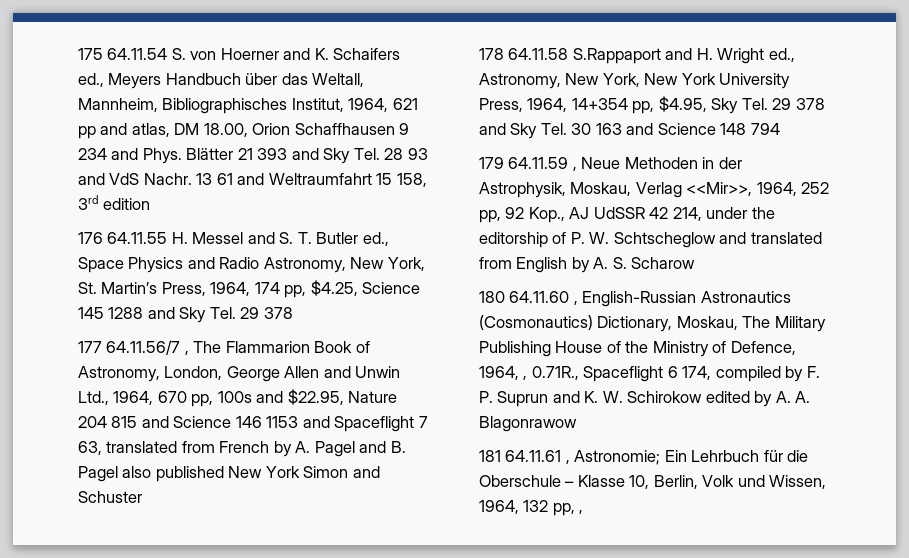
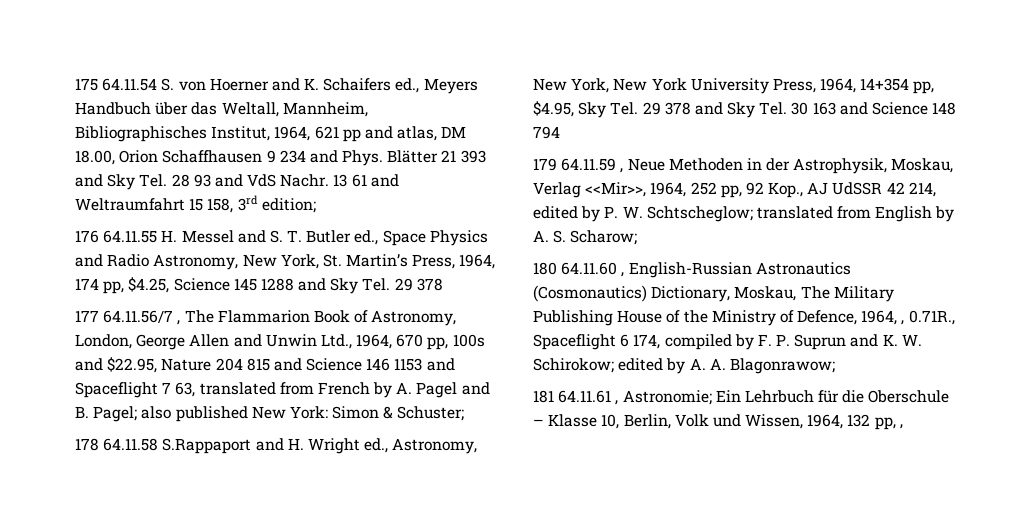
[103,198,151,210] edition -> [261,198,316,213] edition;
[78,466,118,482] Pagel -> [93,406,138,422] Pagel;
[265,466,380,478] [78,491,142,503] York Simon and Schuster -> [289,406,465,421] York: Simon & Schuster;
[706,207,775,219] [479,232,747,248] under the editorship of P. W. Schtscheglow and -> [533,206,753,222] edited by P. W. Schtscheglow;
[631,257,696,269] Scharow -> [570,230,638,245] Scharow;
[627,391,703,403] Schirokow -> [533,358,614,373] Schirokow;
[479,416,577,432] Blagonrawow -> [729,358,835,374] Blagonrawow;

